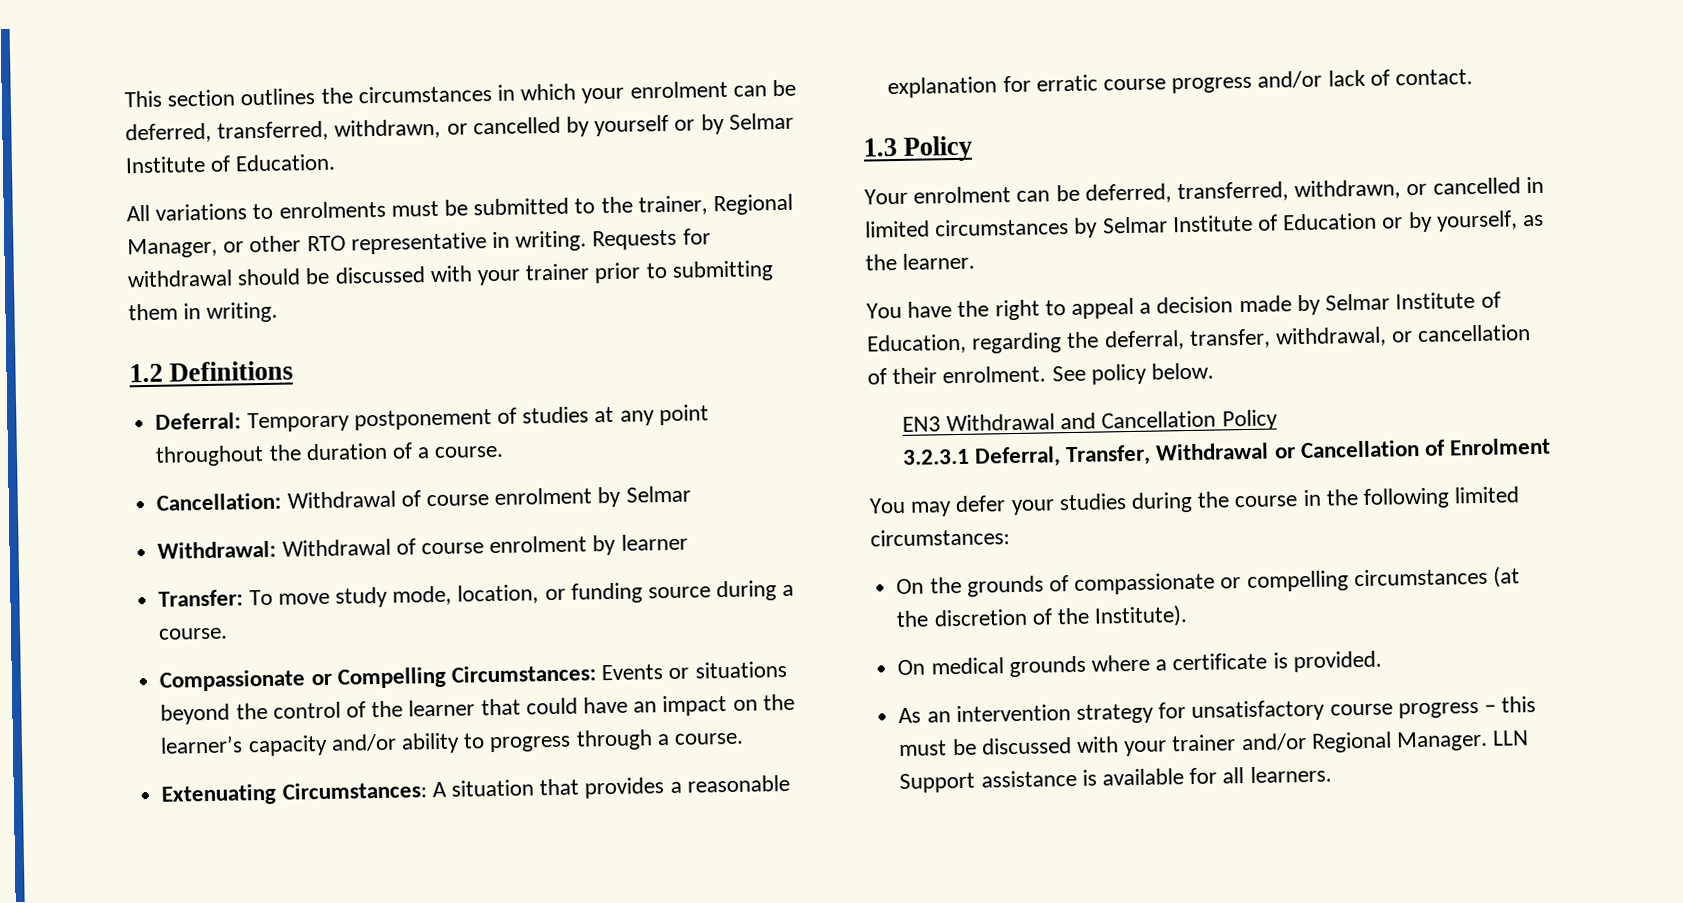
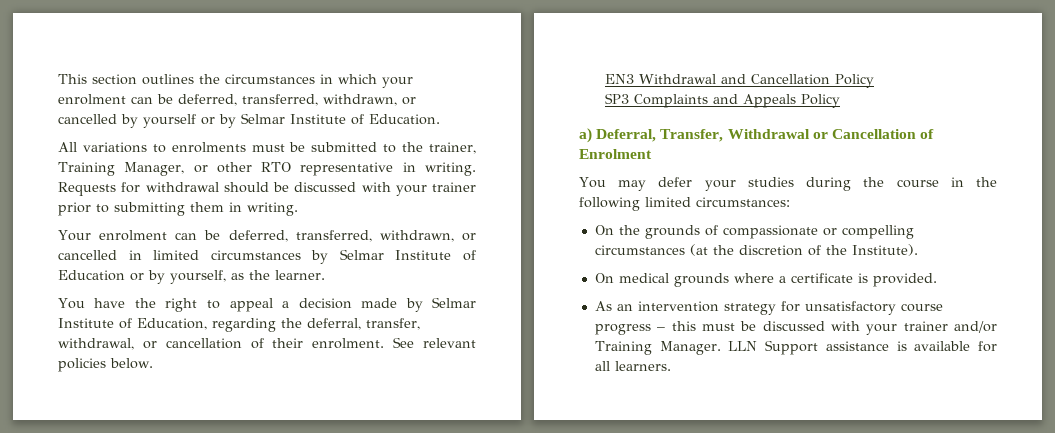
[713,193,794,216] Regional -> [58,162,115,176] Training
[129,360,294,383] [155,404,709,433] [155,442,505,467] [156,485,691,511] [157,533,688,559] [158,580,795,608] [158,627,229,640] [159,660,787,692] [160,693,795,725] [160,729,744,757] [161,774,790,806] [887,69,1473,99] [863,135,973,162] // 1.2 Definitions // Deferral: Temporary postponement of studies at any point throughout the duration of a course. // Cancellation: Withdrawal of course enrolment by Selmar // Withdrawal: Withdrawal of course enrolment by learner // Transfer: To move study mode, location, or funding source during a course. // Compassionate or Compelling Circumstances: Events or situations beyond the control of the learner that could have an impact on the learner’s capacity and/or ability to progress through a course. // Extenuating Circumstances: A situation that provides a reasonable explanation for erratic course progress and/or lack of contact. // 1.3 Policy -> (298, 209) none
[1090,363,1147,385] policy -> [423,338,476,348] [58,358,106,372] relevant policies
[901,448,970,465] 3.2.3.1 -> [605,93,841,108] [579,128,592,143] SP3 Complaints and Appeals Policy // a)
[1310,731,1392,753] Regional -> [594,341,652,355] Training

